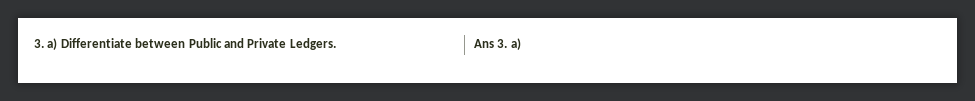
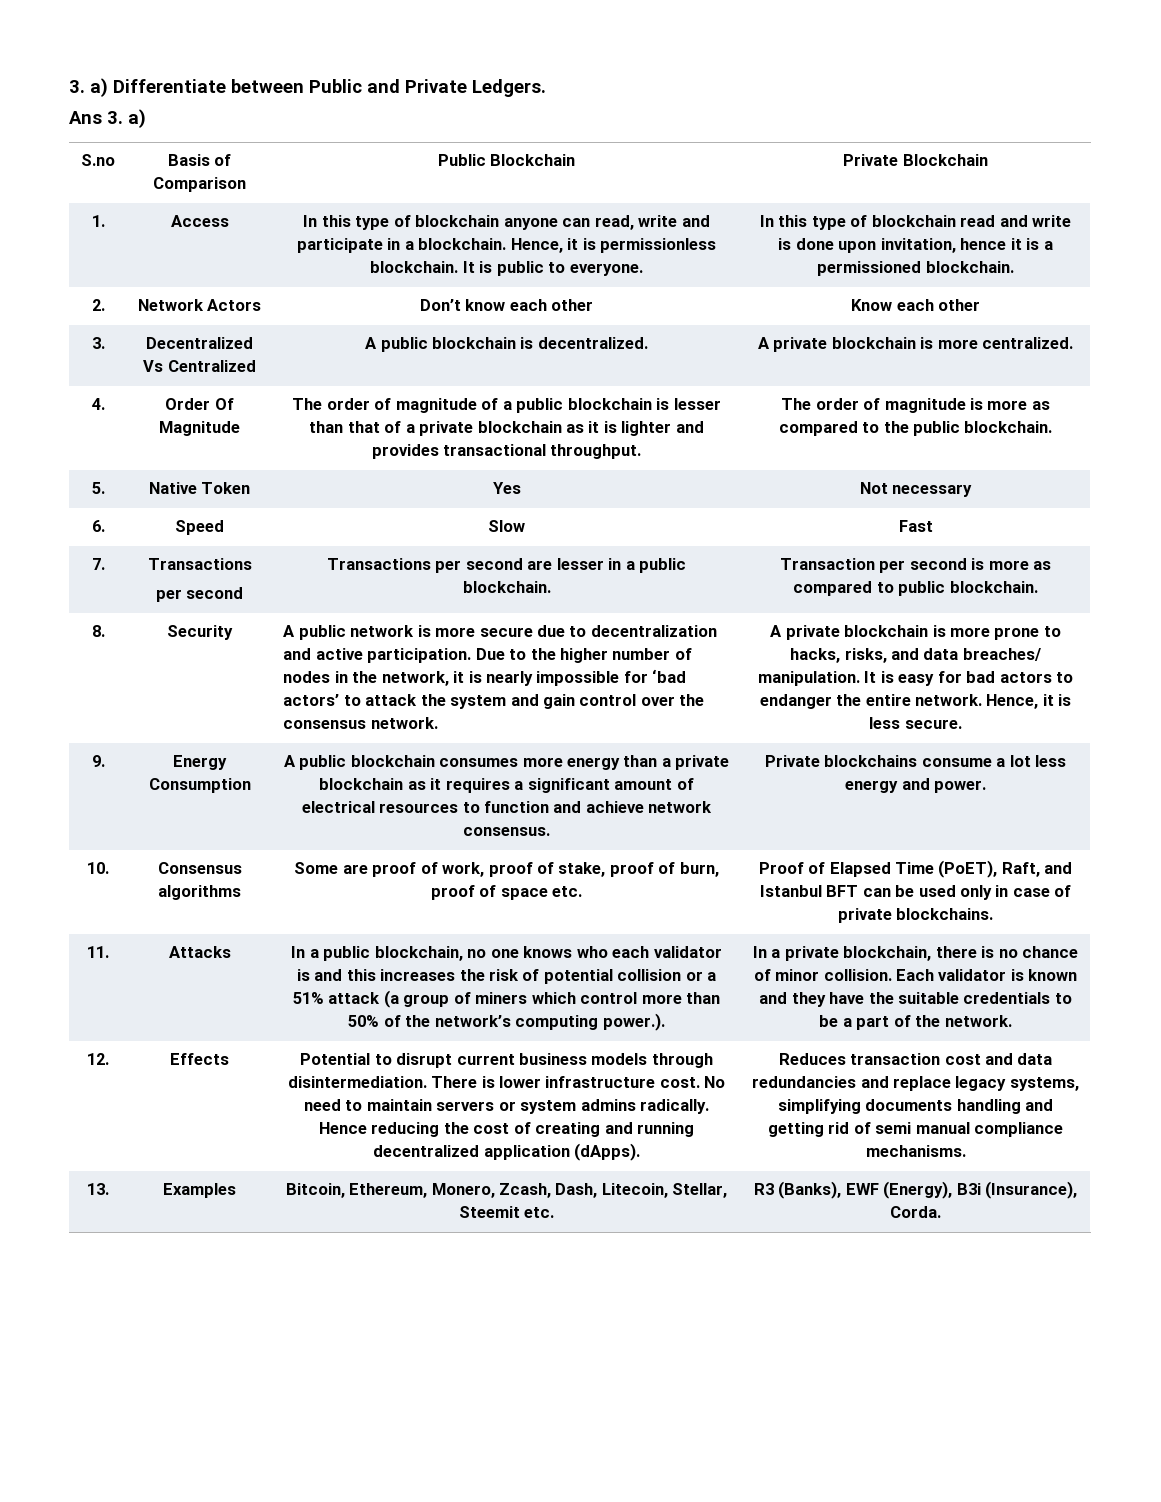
(521, 44) none -> [81,154,115,166] [167,154,232,166] [153,177,246,192] [437,154,576,166] [843,154,988,166] [91,215,105,227] [170,215,229,227] [303,215,710,230] [296,238,717,253] [370,261,643,276] [759,215,1072,230] [778,238,1053,253] [817,261,1014,276] [91,299,105,311] [137,299,262,311] [419,299,594,311] [851,299,980,311] [91,337,105,349] [146,337,253,349] [143,360,256,372] [365,337,648,352] [757,337,1074,352] [91,398,105,410] [165,398,234,410] [159,421,240,436] [292,398,721,413] [309,421,704,436] [371,444,642,459] [781,398,1050,413] [778,421,1053,436] [91,482,105,494] [148,482,251,494] [492,482,521,494] [859,482,973,497] [91,520,105,532] [175,520,224,535] [488,520,525,532] [898,520,933,532] [91,558,105,570] [147,558,252,570] [155,587,244,602] [326,558,687,573] [462,581,551,593] [779,558,1052,573] [793,581,1038,596] [91,625,105,637] [167,625,233,640] [283,625,717,640] [283,648,692,663] [283,669,687,686] [283,694,705,709] [283,717,438,729] [770,625,1061,640] [790,648,1041,663] [757,671,1074,686] [759,694,1072,709] [869,717,962,729] [91,755,105,767] [173,755,227,770] [148,778,251,793] [283,755,730,770] [319,778,694,793] [301,801,713,813] [463,827,550,836] [764,755,1067,767] [845,778,986,793] [87,862,109,874] [157,862,242,874] [158,885,241,900] [294,862,719,877] [430,885,583,900] [758,860,1073,878] [759,885,1072,900] [837,908,994,923] [87,946,109,958] [168,946,231,958] [291,946,722,961] [296,969,717,984] [292,990,721,1008] [348,1013,665,1031] [752,946,1079,961] [753,969,1078,981] [759,992,1072,1007] [819,1015,1012,1030] [87,1053,109,1065] [170,1053,229,1065] [300,1053,713,1068] [287,1076,726,1088] [303,1099,710,1114] [318,1122,695,1137] [373,1143,640,1161] [778,1053,1053,1065] [752,1076,1079,1091] [777,1099,1054,1114] [767,1122,1064,1137] [865,1145,966,1157] [87,1183,109,1195] [163,1183,236,1198] [285,1183,728,1198] [458,1206,555,1218] [753,1181,1078,1199] [890,1206,942,1218] // S.no | Basis of Comparison | Public Blockchain | Private Blockchain // 1. | Access | In this type of blockchain anyone can read, write and participate in a blockchain. Hence, it is permissionless blockchain. It is public to everyone. | In this type of blockchain read and write is done upon invitation, hence it is a permissioned blockchain. // 2. | Network Actors | Don’t know each other | Know each other // 3. | Decentralized Vs Centralized | A public blockchain is decentralized. | A private blockchain is more centralized. // 4. | Order Of Magnitude | The order of magnitude of a public blockchain is lesser than that of a private blockchain as it is lighter and provides transactional throughput. | The order of magnitude is more as compared to the public blockchain. // 5. | Native Token | Yes | Not necessary // 6. | Speed | Slow | Fast // 7. | Transactions // per second | Transactions per second are lesser in a public blockchain. | Transaction per second is more as compared to public blockchain. // 8. | Security | A public network is more secure due to decentralization and active participation. Due to the higher number of nodes in the network, it is nearly impossible for ‘bad actors’ to attack the system and gain control over the consensus network. | A private blockchain is more prone to hacks, risks, and data breaches/ manipulation. It is easy for bad actors to endanger the entire network. Hence, it is less secure. // 9. | Energy Consumption | A public blockchain consumes more energy than a private blockchain as it requires a significant amount of electrical resources to function and achieve network consensus. | Private blockchains consume a lot less energy and power. // 10. | Consensus algorithms | Some are proof of work, proof of stake, proof of burn, proof of space etc. | Proof of Elapsed Time (PoET), Raft, and Istanbul BFT can be used only in case of private blockchains. // 11. | Attacks | In a public blockchain, no one knows who each validator is and this increases the risk of potential collision or a 51% attack (a group of miners which control more than 50% of the network’s computing power.). | In a private blockchain, there is no chance of minor collision. Each validator is known and they have the suitable credentials to be a part of the network. // 12. | Effects | Potential to disrupt current business models through disintermediation. There is lower infrastructure cost. No need to maintain servers or system admins radically. Hence reducing the cost of creating and running decentralized application (dApps). | Reduces transaction cost and data redundancies and replace legacy systems, simplifying documents handling and getting rid of semi manual compliance mechanisms. // 13. | Examples | Bitcoin, Ethereum, Monero, Zcash, Dash, Litecoin, Stellar, Steemit etc. | R3 (Banks), EWF (Energy), B3i (Insurance), Corda.

